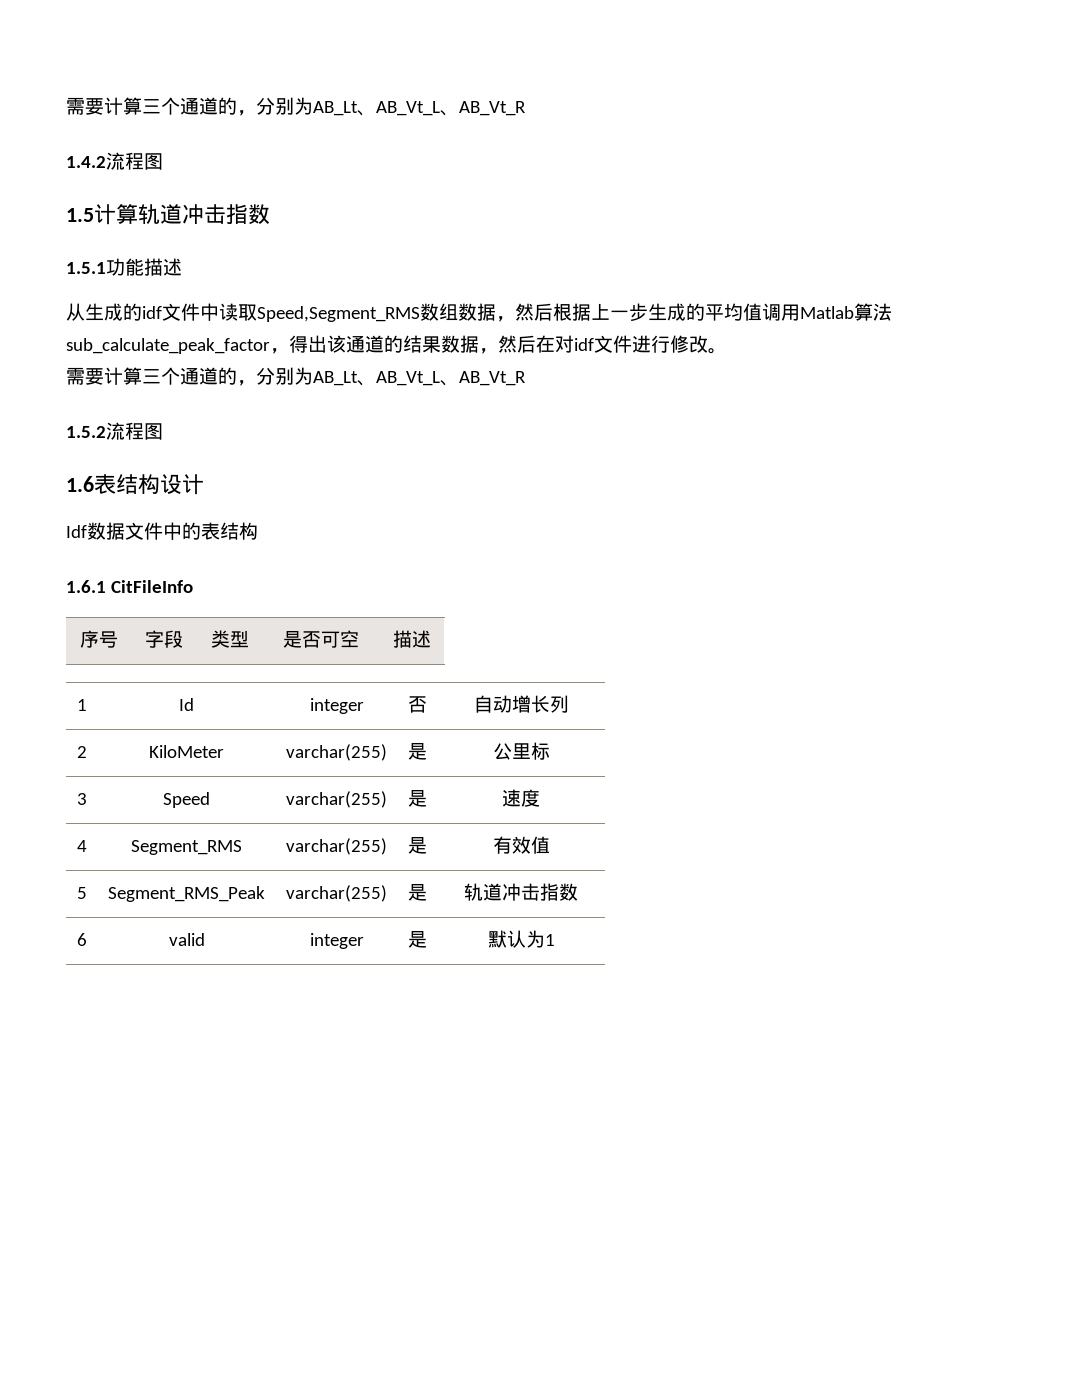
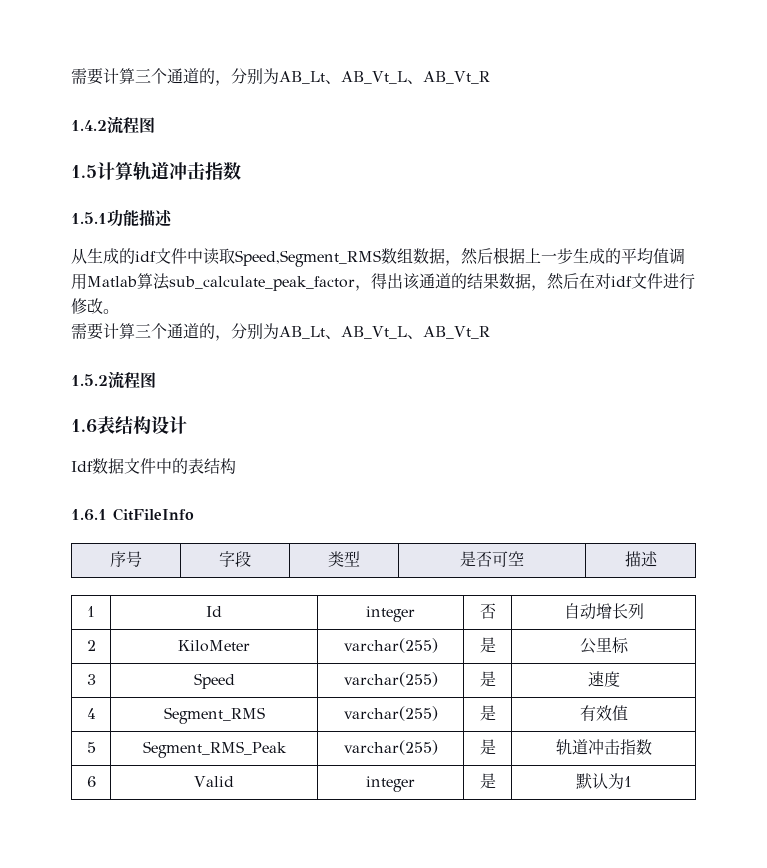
[168,933,205,946] valid -> [194,776,235,787] Valid

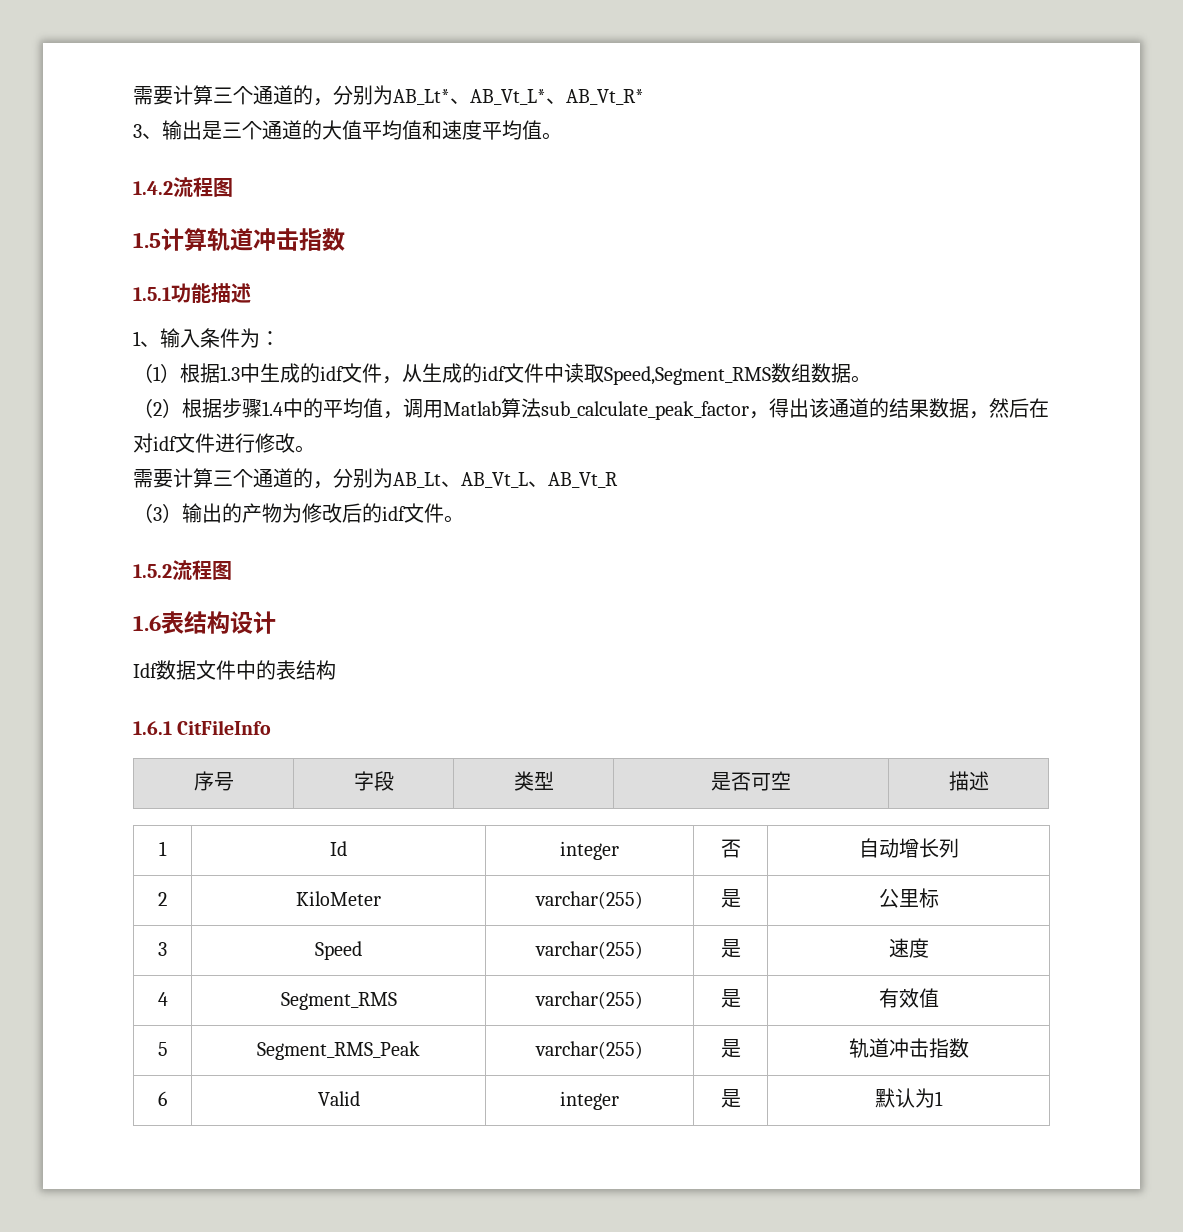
[71,68,490,86] 需要计算三个通道的，分别为AB_Lt、AB_Vt_L、AB_Vt_R -> [133,85,644,106] [133,120,562,140] 需要计算三个通道的，分别为AB_Lt*、AB_Vt_L*、AB_Vt_R* // 3、输出是三个通道的大值平均值和速度平均值。
(172, 218) none -> [133,328,280,348] [133,363,402,384] 1、输入条件为： // （1）根据1.3中生成的idf文件，
[445,247,605,266] ，然后根据上一步生成 -> [851,375,871,383] [133,398,303,418] 。 // （2）根据步骤1.4中
(669, 256) none -> [383,411,403,419] ，
(490, 332) none -> [133,503,464,523] // （3）输出的产物为修改后的idf文件。

